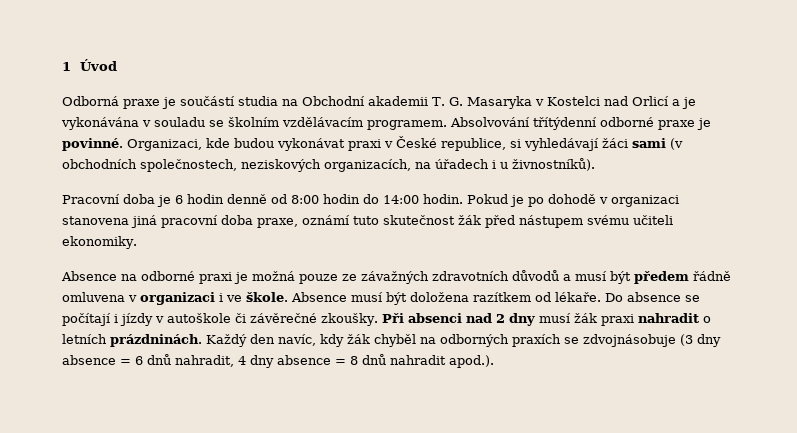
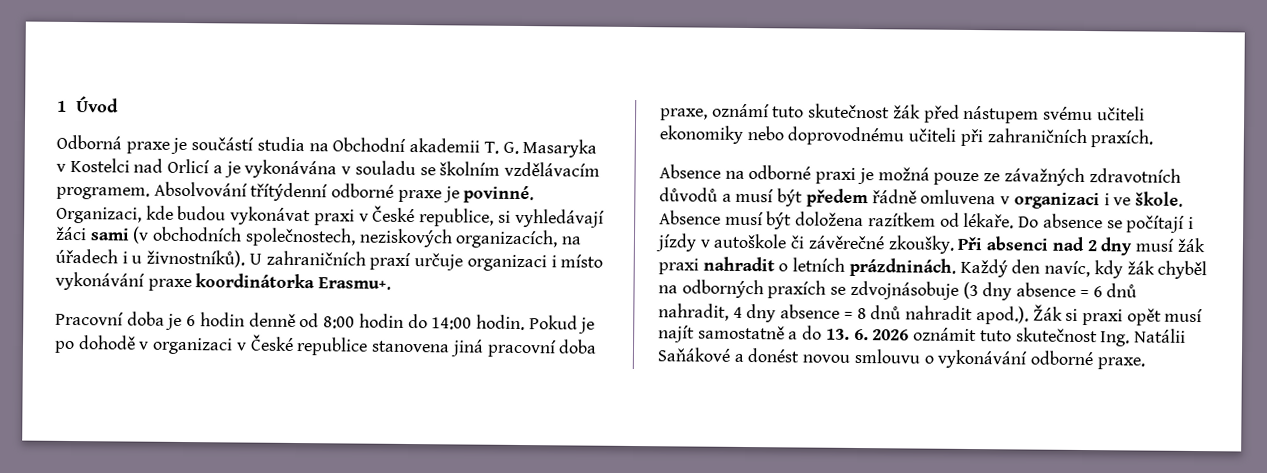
(595, 164) none -> [248,250,604,272] [55,271,392,292] U zahraničních praxí určuje organizaci i místo vykonávání praxe koordinátorka Erasmu+.
(679, 201) none -> [235,334,369,356] v České republice
[62,236,137,249] ekonomiky. -> [659,125,1154,148] ekonomiky nebo doprovodnému učiteli při zahraničních praxích.
(494, 361) none -> [1032,304,1204,326] [658,325,1186,347] [657,347,1145,370] Žák si praxi opět musí najít samostatně a do 13. 6. 2026 oznámit tuto skutečnost Ing. Natálii Saňákové a donést novou smlouvu o vykonávání odborné praxe.

